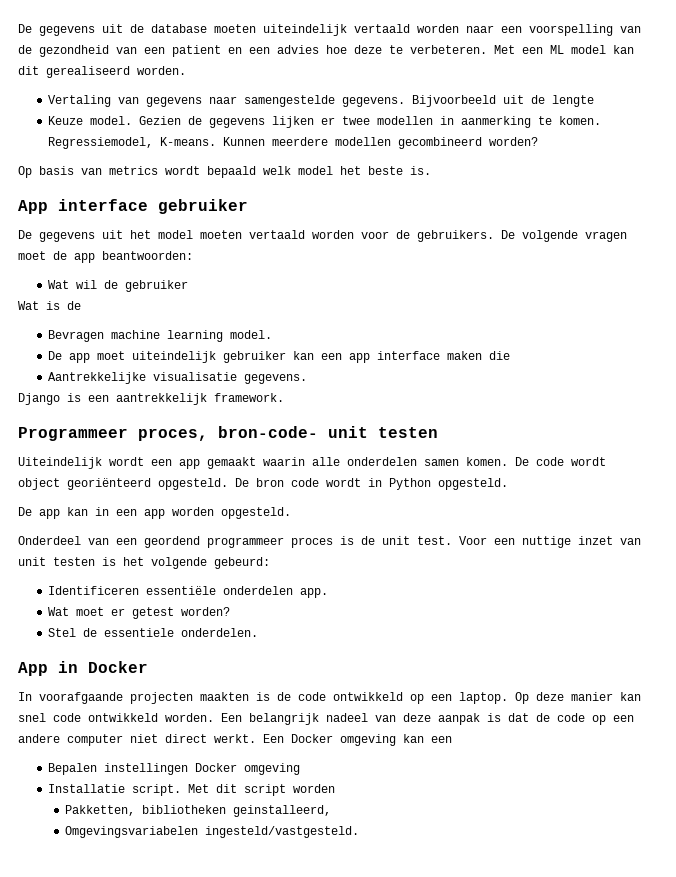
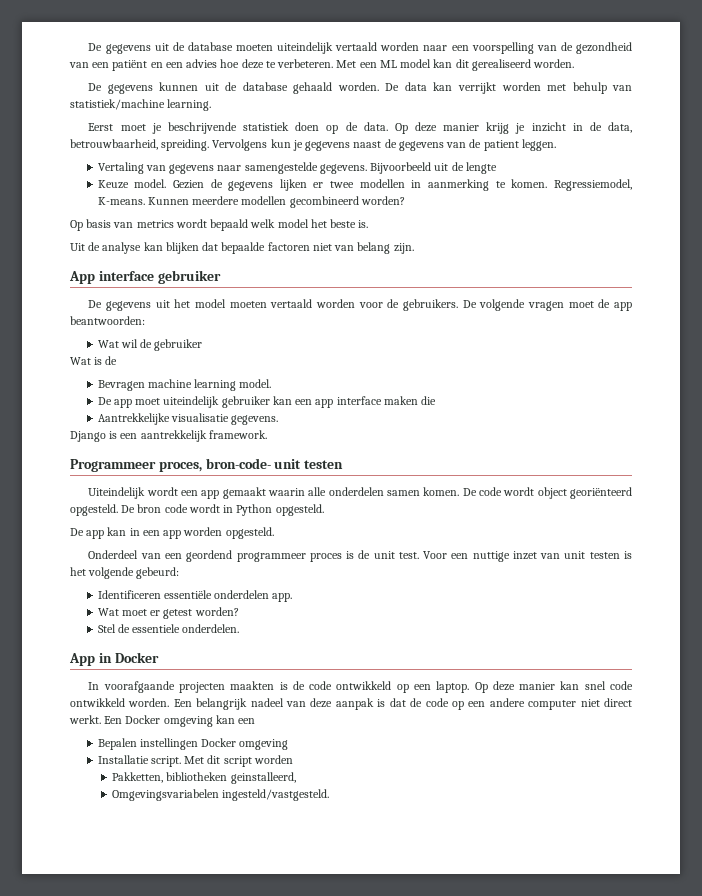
[172,45,221,57] patient -> [112,60,148,71] patiënt
(186, 70) none -> [88,82,633,94] [70,99,212,111] [88,122,632,134] [70,139,556,151] // De gegevens kunnen uit de database gehaald worden. De data kan verrijkt worden met behulp van statistiek/machine learning. // Eerst moet je beschrijvende statistiek doen op de data. Op deze manier krijg je inzicht in de data, betrouwbaarheid, spreiding. Vervolgens kun je gegevens naast de gegevens van de patient leggen.
(431, 170) none -> [70,242,414,254] // Uit de analyse kan blijken dat bepaalde factoren niet van belang zijn.

